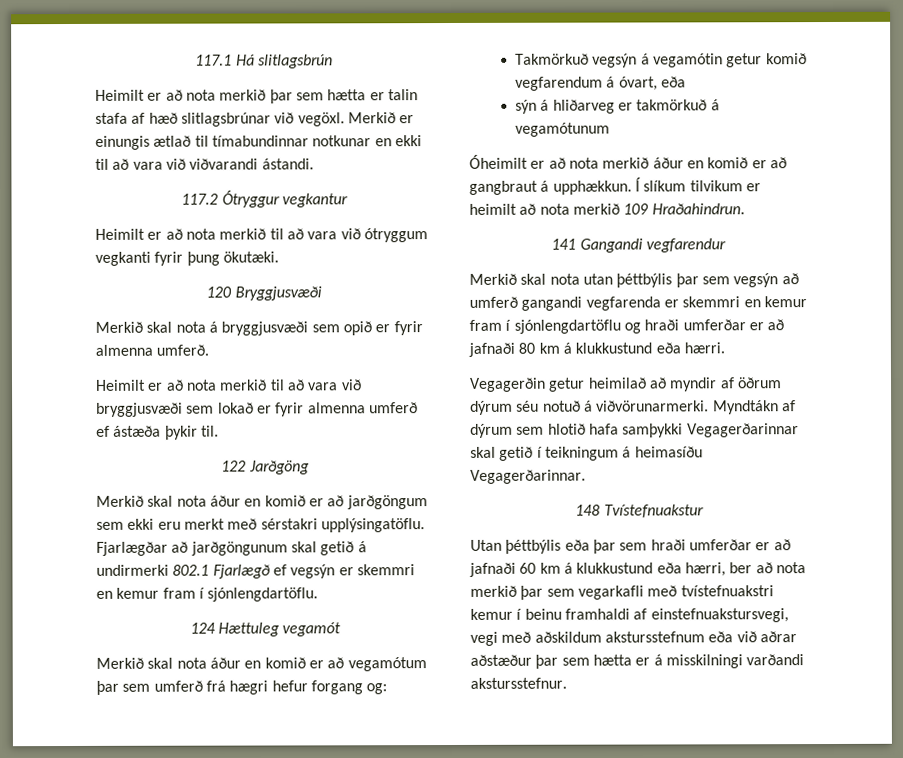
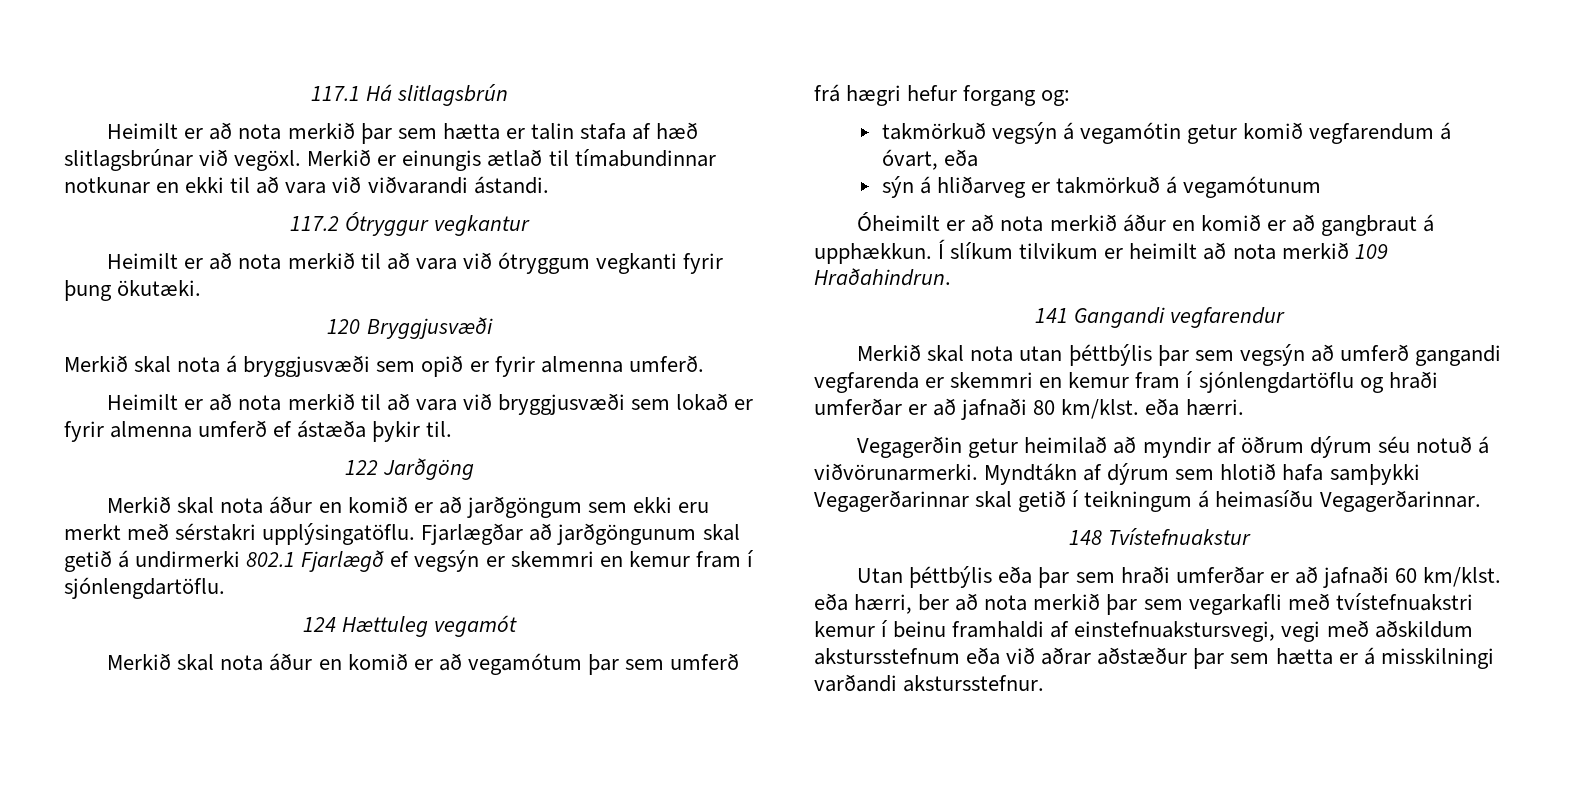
[514,53,589,65] Takmörkuð -> [881,122,986,140] takmörkuð
[538,342,653,354] km á klukkustund -> [1061,399,1140,419] km/klst.
[539,562,654,574] km á klukkustund -> [1423,567,1502,587] km/klst.

